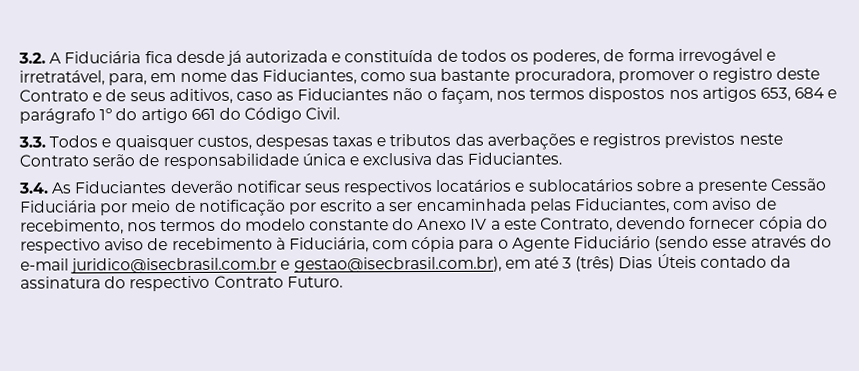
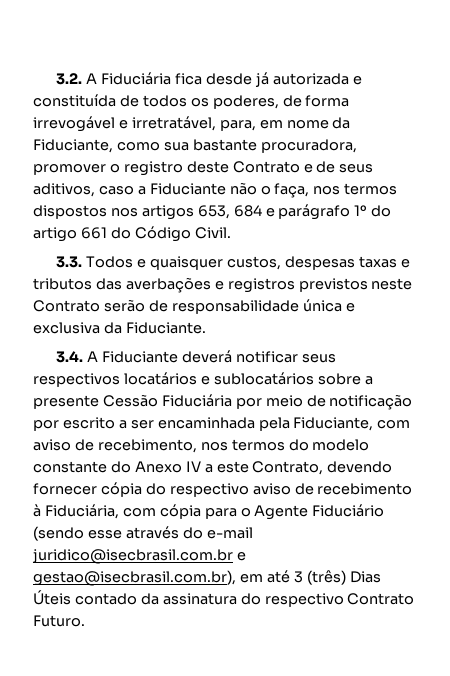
[229,69,357,85] das Fiduciantes, -> [332,117,351,129] [33,139,113,153] da Fiduciante,
[276,88,390,101] as Fiduciantes -> [137,183,226,195] a Fiduciante
[440,87,493,104] façam, -> [274,183,310,198] faça,
[435,152,563,165] das Fiduciantes. -> [103,322,206,334] da Fiduciante.
[51,180,234,194] As Fiduciantes deverão -> [87,350,233,363] A Fiduciante deverá
[529,198,671,214] pelas Fiduciantes, -> [258,417,374,431] pela Fiduciante,

